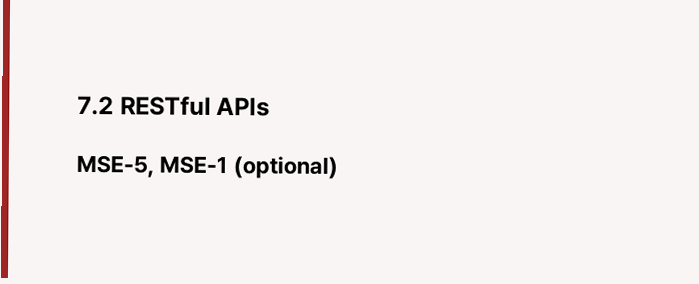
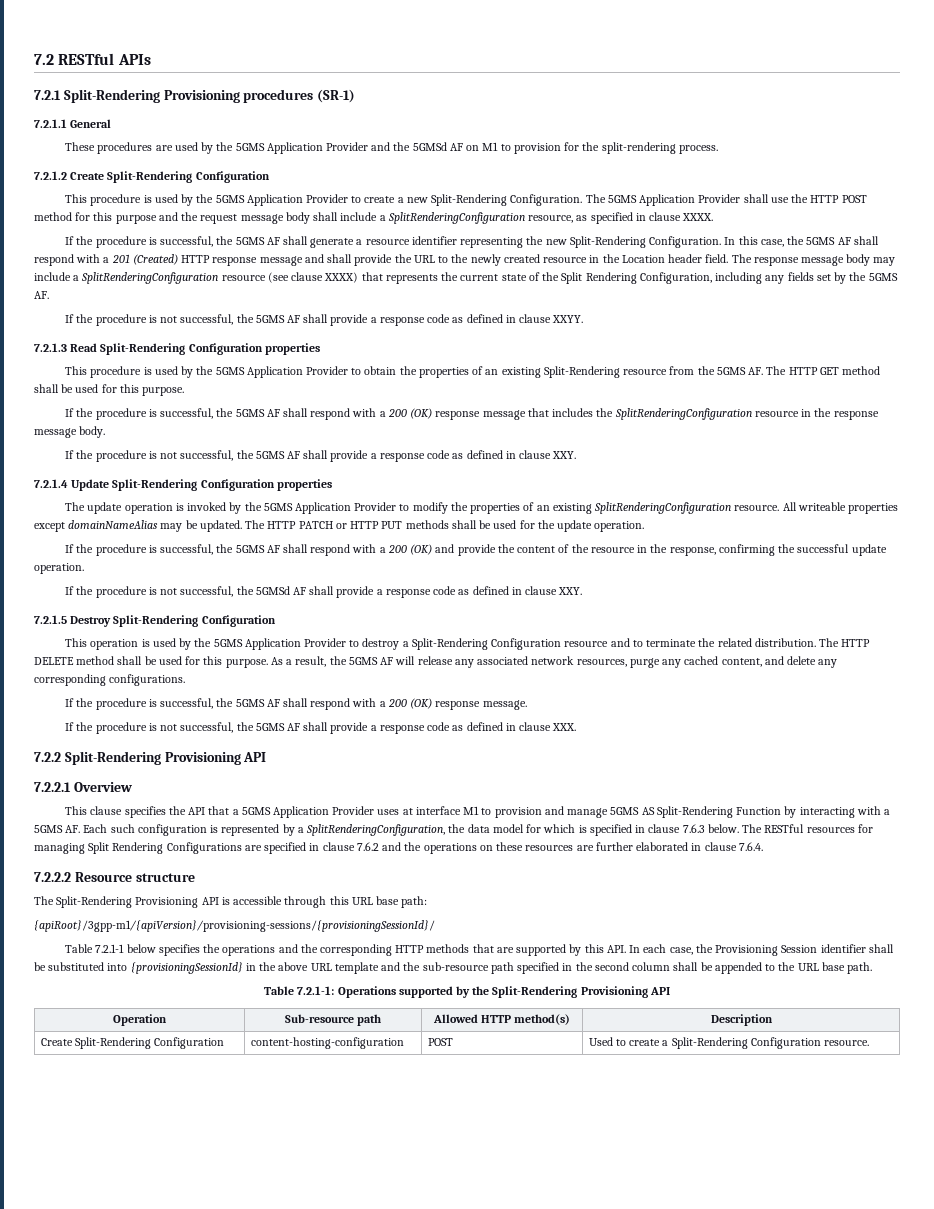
[76,154,339,179] MSE-5, MSE-1 (optional) -> [34,89,356,103] [34,119,112,128] [65,142,718,154] [34,171,270,183] [65,194,867,206] [34,212,714,224] [65,236,879,248] [34,254,896,266] [34,272,898,284] [34,291,49,299] [65,314,584,326] [34,343,320,355] [65,366,881,378] [34,384,185,396] [65,408,879,420] [34,426,106,438] [65,450,577,462] [34,479,332,491] [65,502,899,514] [34,520,645,532] [65,544,887,556] [34,563,84,574] [65,586,583,598] [34,615,276,627] [65,638,871,650] [34,656,838,668] [34,674,186,686] [65,698,527,710] [65,722,577,734] [34,751,267,765] [34,782,132,792] [65,806,891,818] [34,824,873,836] [34,842,763,854] [34,872,195,882] [34,896,428,908] [34,920,435,932] [65,944,894,956] [34,962,873,974] [264,986,670,998] [113,1014,167,1026] [284,1014,382,1026] [432,1014,571,1025] [710,1014,773,1026] [40,1037,225,1049] [250,1037,404,1049] [427,1038,453,1046] [588,1037,870,1049] 7.2.1 Split-Rendering Provisioning procedures (SR-1) // 7.2.1.1 General // These procedures are used by the 5GMS Application Provider and the 5GMSd AF on M1 to provision for the split-rendering process. // 7.2.1.2 Create Split-Rendering Configuration // This procedure is used by the 5GMS Application Provider to create a new Split-Rendering Configuration. The 5GMS Application Provider shall use the HTTP POST method for this purpose and the request message body shall include a SplitRenderingConfiguration resource, as specified in clause XXXX. // If the procedure is successful, the 5GMS AF shall generate a resource identifier representing the new Split-Rendering Configuration. In this case, the 5GMS AF shall respond with a 201 (Created) HTTP response message and shall provide the URL to the newly created resource in the Location header field. The response message body may include a SplitRenderingConfiguration resource (see clause XXXX) that represents the current state of the Split Rendering Configuration, including any fields set by the 5GMS AF. // If the procedure is not successful, the 5GMS AF shall provide a response code as defined in clause XXYY. // 7.2.1.3 Read Split-Rendering Configuration properties // This procedure is used by the 5GMS Application Provider to obtain the properties of an existing Split-Rendering resource from the 5GMS AF. The HTTP GET method shall be used for this purpose. // If the procedure is successful, the 5GMS AF shall respond with a 200 (OK) response message that includes the SplitRenderingConfiguration resource in the response message body. // If the procedure is not successful, the 5GMS AF shall provide a response code as defined in clause XXY. // 7.2.1.4 Update Split-Rendering Configuration properties // The update operation is invoked by the 5GMS Application Provider to modify the properties of an existing SplitRenderingConfiguration resource. All writeable properties except domainNameAlias may be updated. The HTTP PATCH or HTTP PUT methods shall be used for the update operation. // If the procedure is successful, the 5GMS AF shall respond with a 200 (OK) and provide the content of the resource in the response, confirming the successful update operation. // If the procedure is not successful, the 5GMSd AF shall provide a response code as defined in clause XXY. // 7.2.1.5 Destroy Split-Rendering Configuration // This operation is used by the 5GMS Application Provider to destroy a Split-Rendering Configuration resource and to terminate the related distribution. The HTTP DELETE method shall be used for this purpose. As a result, the 5GMS AF will release any associated network resources, purge any cached content, and delete any corresponding configurations. // If the procedure is successful, the 5GMS AF shall respond with a 200 (OK) response message. // If the procedure is not successful, the 5GMS AF shall provide a response code as defined in clause XXX. // 7.2.2 Split-Rendering Provisioning API // 7.2.2.1 Overview // This clause specifies the API that a 5GMS Application Provider uses at interface M1 to provision and manage 5GMS AS Split-Rendering Function by interacting with a 5GMS AF. Each such configuration is represented by a SplitRenderingConfiguration, the data model for which is specified in clause 7.6.3 below. The RESTful resources for managing Split Rendering Configurations are specified in clause 7.6.2 and the operations on these resources are further elaborated in clause 7.6.4. // 7.2.2.2 Resource structure // The Split-Rendering Provisioning API is accessible through this URL base path: // {apiRoot}/3gpp-m1/{apiVersion}/provisioning-sessions/{provisioningSessionId}/ // Table 7.2.1-1 below specifies the operations and the corresponding HTTP methods that are supported by this API. In each case, the Provisioning Session identifier shall be substituted into {provisioningSessionId} in the above URL template and the sub-resource path specified in the second column shall be appended to the URL base path. // Table 7.2.1-1: Operations supported by the Split-Rendering Provisioning API // Operation | Sub-resource path | Allowed HTTP method(s) | Description // Create Split-Rendering Configuration | content-hosting-configuration | POST | Used to create a Split-Rendering Configuration resource.

